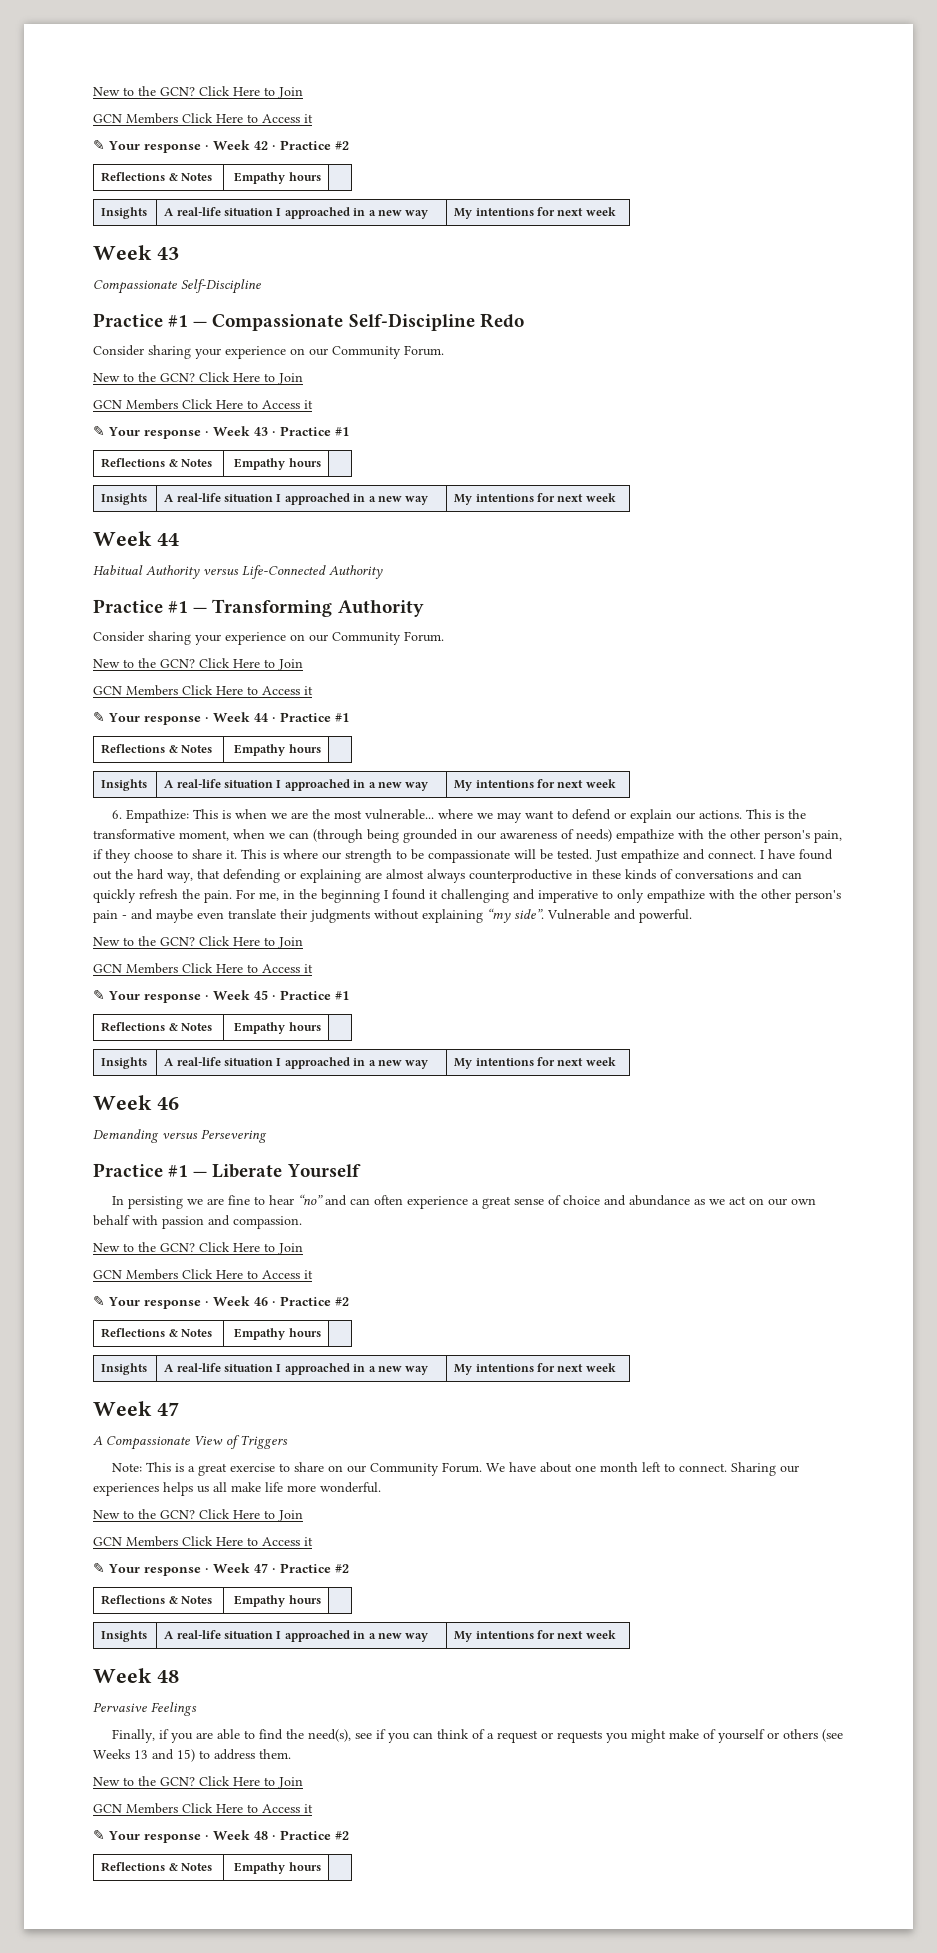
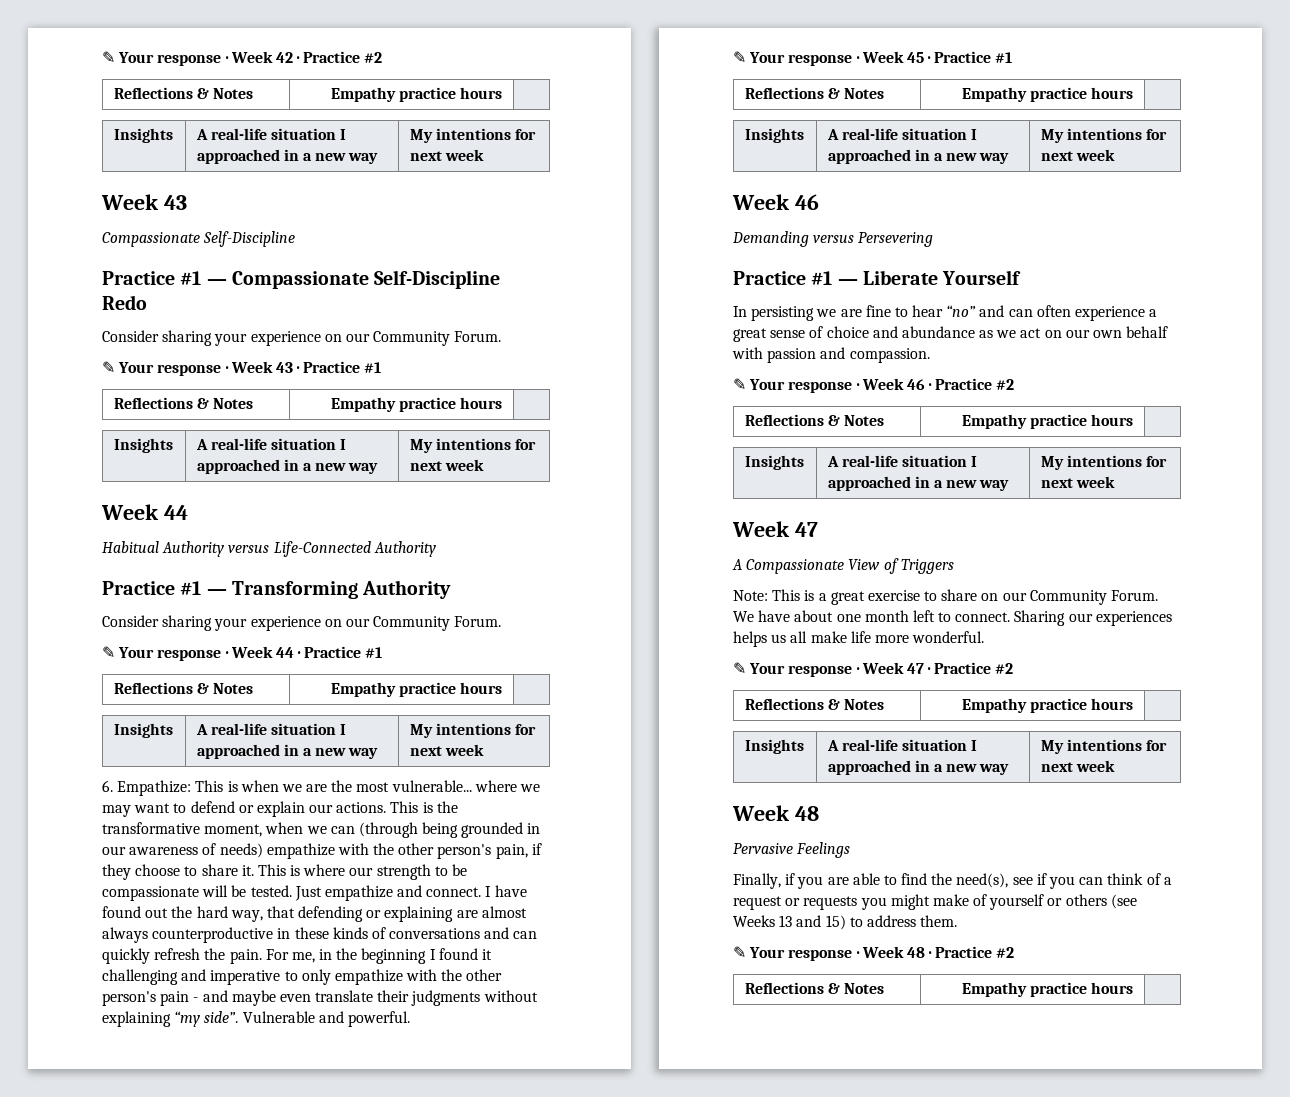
[93,86,303,99] [93,113,313,124] New to the GCN? Click Here to Join // GCN Members Click Here to Access it // -> (102, 57) none
(286, 178) none -> [399,87,457,102] practice
[93,372,303,385] [93,399,313,410] // New to the GCN? Click Here to Join // GCN Members Click Here to Access it -> (502, 336) none
(286, 464) none -> [399,397,457,412] practice
[93,658,303,671] [93,685,313,696] // New to the GCN? Click Here to Join // GCN Members Click Here to Access it -> (502, 621) none
(286, 750) none -> [399,682,457,697] practice
[93,936,303,949] [93,963,313,974] // New to the GCN? Click Here to Join // GCN Members Click Here to Access it -> (410, 1019) none
(286, 1028) none -> [1030,87,1088,102] practice
[93,1242,303,1255] [93,1269,313,1280] // New to the GCN? Click Here to Join // GCN Members Click Here to Access it -> (930, 355) none
(286, 1334) none -> [1030,414,1088,429] practice
[93,1509,303,1522] [93,1536,313,1547] // New to the GCN? Click Here to Join // GCN Members Click Here to Access it -> (985, 637) none
(286, 1601) none -> [1030,698,1088,713] practice
[93,1776,303,1789] [93,1803,313,1814] // New to the GCN? Click Here to Join // GCN Members Click Here to Access it -> (958, 921) none
(286, 1868) none -> [1030,982,1088,997] practice

